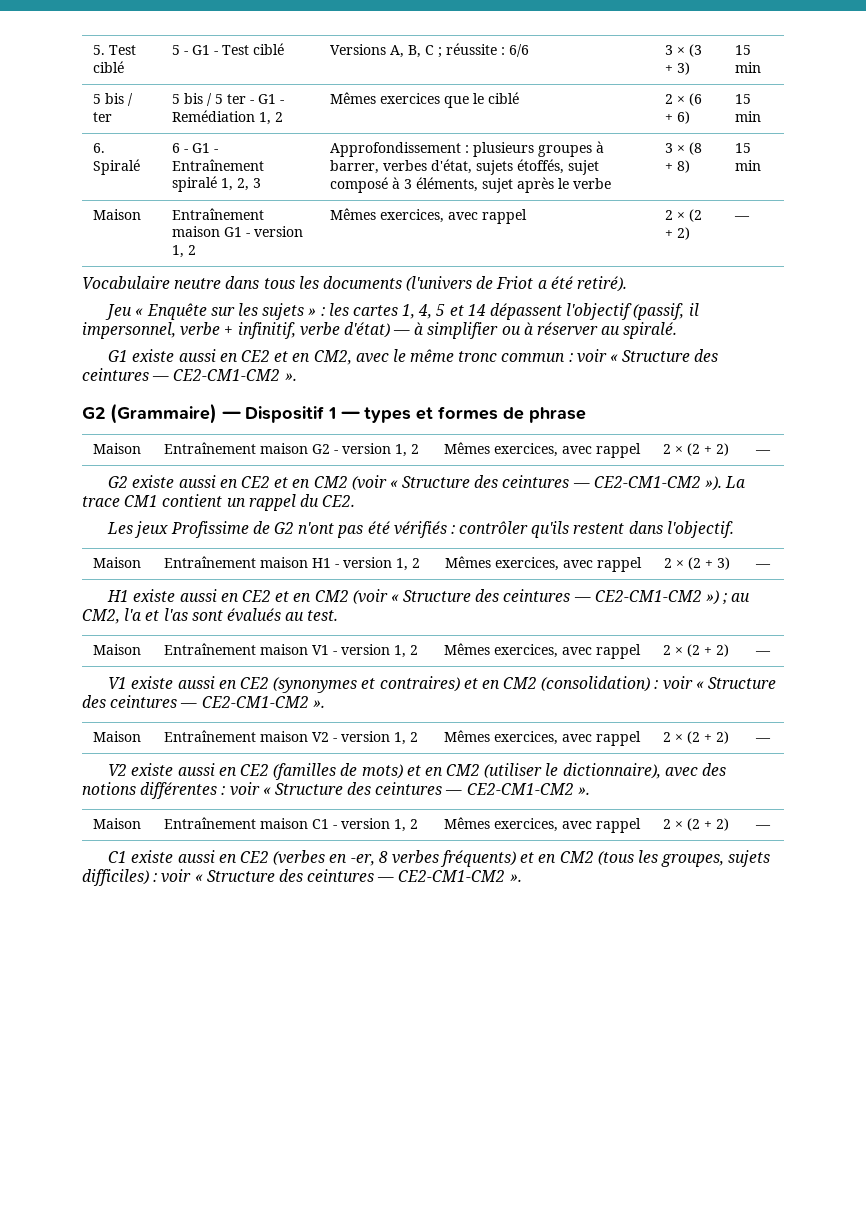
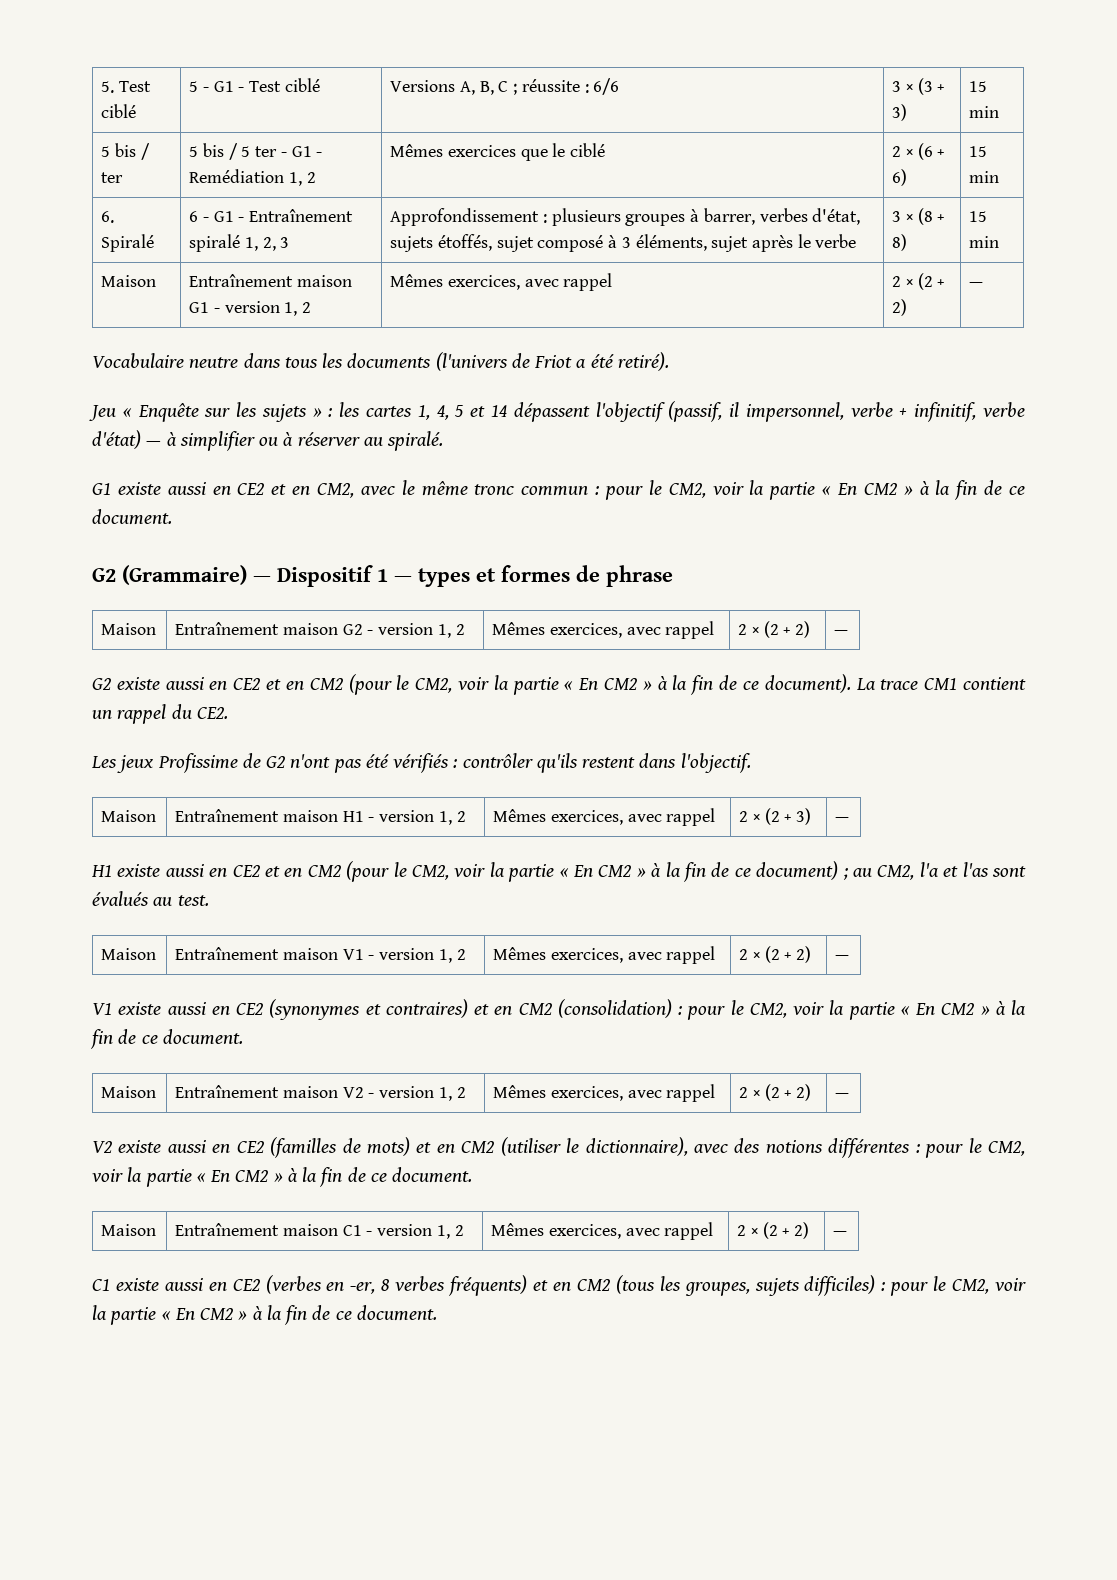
[576,349,719,363] [82,368,297,381] voir « Structure des ceintures — CE2-CM1-CM2 ». -> [604,480,1026,500] [92,509,172,525] pour le CM2, voir la partie « En CM2 » à la fin de ce document.
[351,475,722,491] (voir « Structure des ceintures — CE2-CM1-CM2 »). -> [348,674,851,695] (pour le CM2, voir la partie « En CM2 » à la fin de ce document).
[352,589,719,605] (voir « Structure des ceintures — CE2-CM1-CM2 ») -> [346,861,839,882] (pour le CM2, voir la partie « En CM2 » à la fin de ce document)
[662,676,776,690] [82,695,325,708] voir « Structure des ceintures — CE2-CM1-CM2 ». -> [687,1000,1026,1020] [91,1029,243,1049] pour le CM2, voir la partie « En CM2 » à la fin de ce document.
[229,782,590,796] voir « Structure des ceintures — CE2-CM1-CM2 ». -> [925,1138,1026,1158] [92,1167,473,1187] pour le CM2, voir la partie « En CM2 » à la fin de ce document.
[161,869,522,883] voir « Structure des ceintures — CE2-CM1-CM2 ». -> [890,1276,1026,1296] [92,1305,437,1325] pour le CM2, voir la partie « En CM2 » à la fin de ce document.

